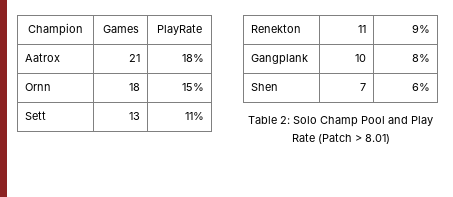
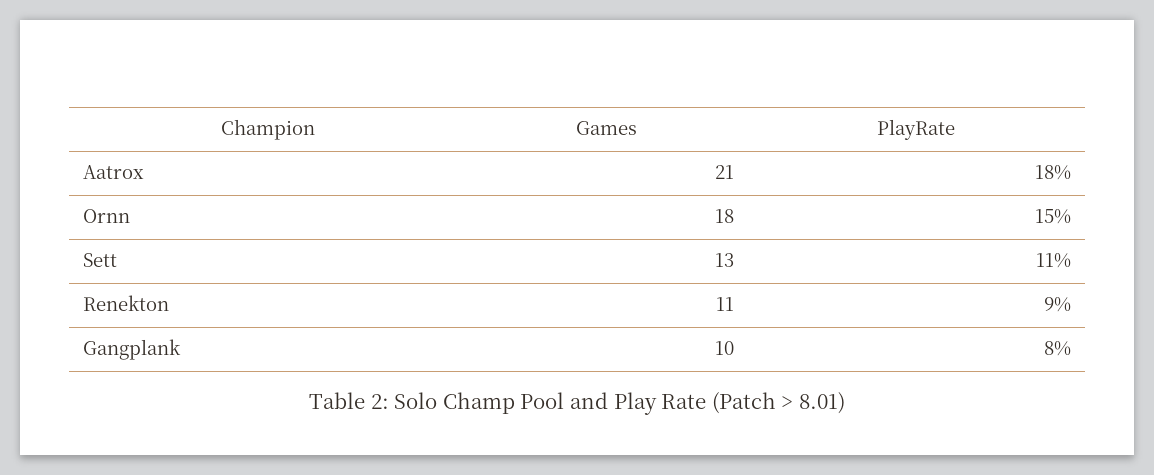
[250,83,278,91] [360,83,367,91] [412,83,431,91] // Shen | 7 | 6% -> (1072, 348) none

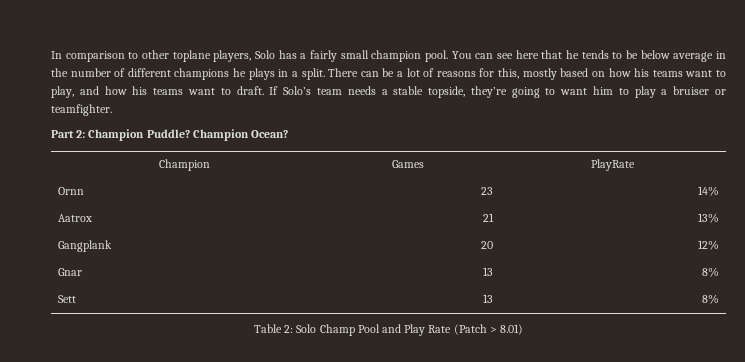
(220, 129) none -> [51,50,726,62] [51,68,727,80] [51,86,726,98] [51,104,112,116] [51,129,289,141] In comparison to other toplane players, Solo has a fairly small champion pool. You can see here that he tends to be below average in the number of different champions he plays in a split. There can be a lot of reasons for this, mostly based on how his teams want to play, and how his teams want to draft. If Solo’s team needs a stable topside, they’re going to want him to play a bruiser or teamfighter. // Part 2: Champion Puddle? Champion Ocean? //
(955, 129) none -> [57,187,84,195] [481,187,494,195] [698,186,720,196] // Ornn | 23 | 14%
[1035,165,1072,180] [82,209,130,223] [715,209,735,223] [1035,209,1072,224] [82,253,117,267] [715,253,735,267] [1036,253,1072,268] [82,295,169,311] [716,297,735,311] [1044,297,1072,312] [82,339,181,360] [715,341,735,355] 18% // Ornn | 18 | 15% // Sett | 13 | 11% // Renekton | 11 | 9% // Gangplank | 10 -> [698,213,720,223] [57,240,112,252] [481,241,494,249] [698,240,720,250] [57,268,82,276] [483,267,494,276] [702,267,720,277] [57,295,76,303] [483,294,494,303] 13% // Gangplank | 20 | 12% // Gnar | 13 | 8% // Sett | 13

